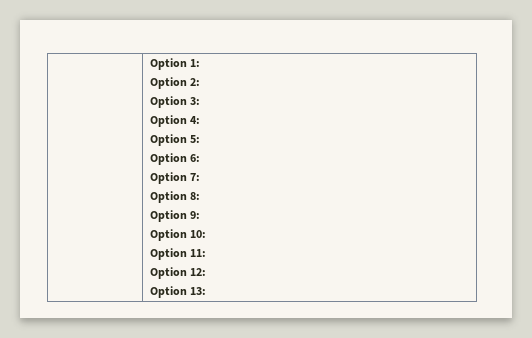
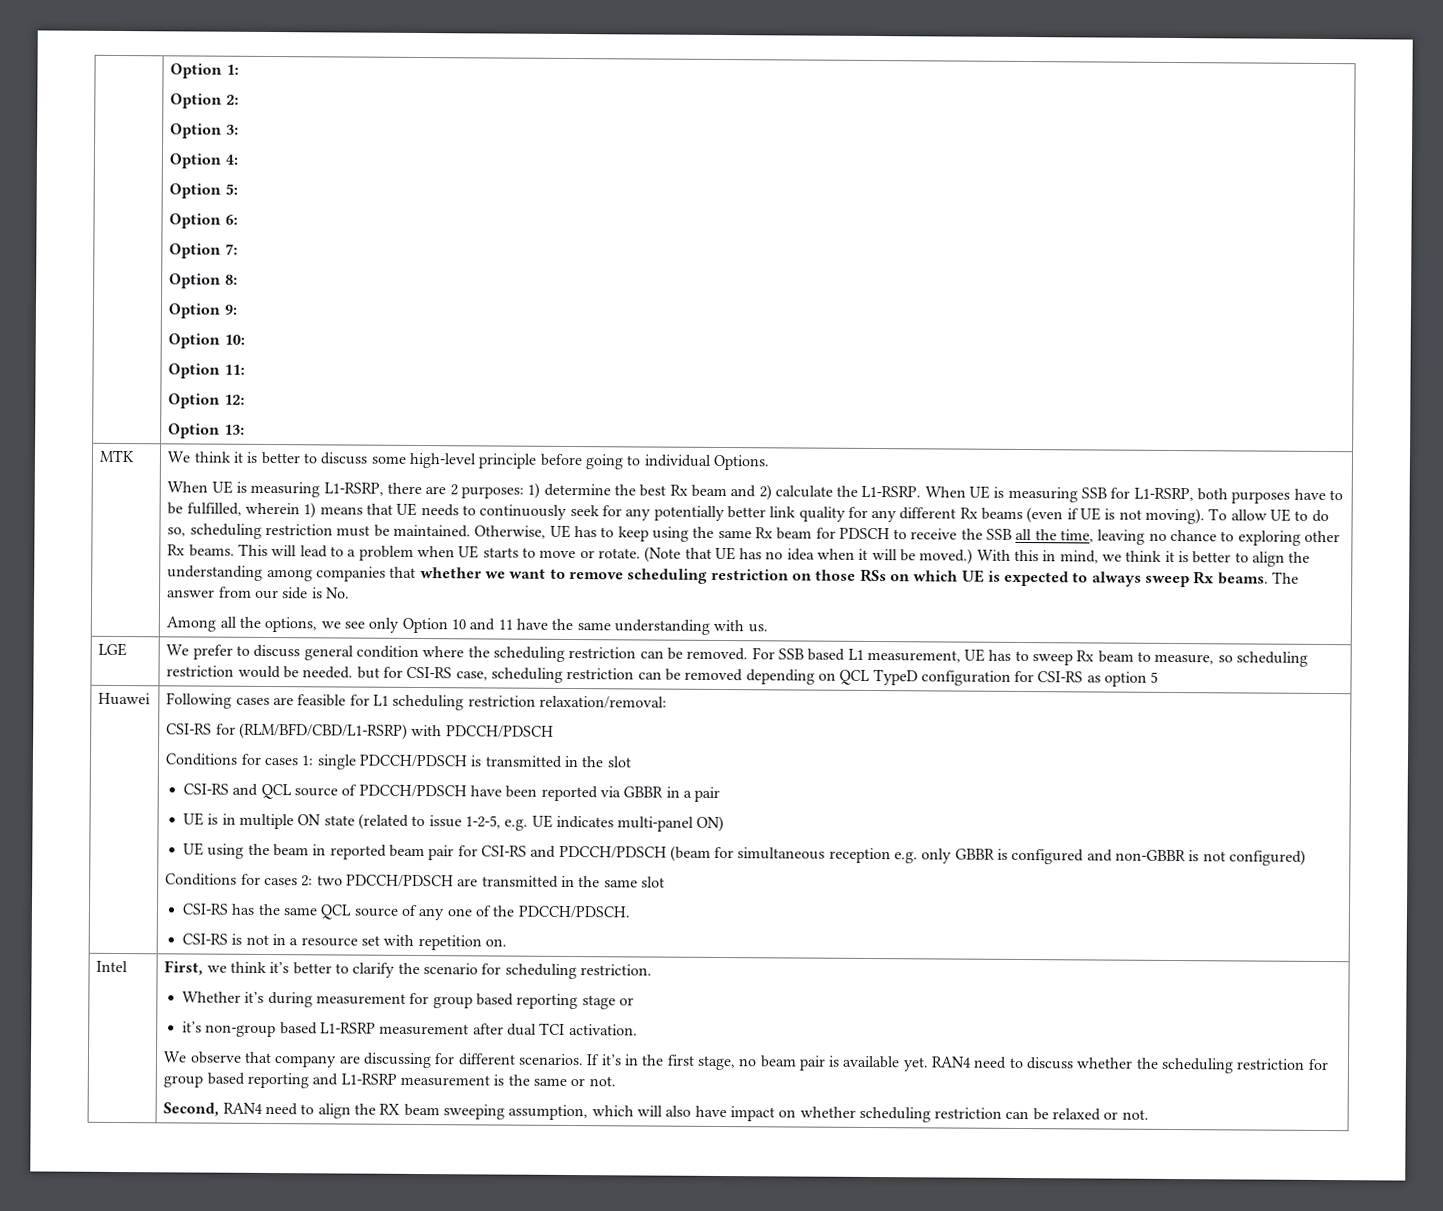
(206, 291) none -> [99,449,136,463] [167,451,769,471] [167,480,1343,504] [167,502,1329,525] [167,523,1340,546] [167,543,1311,567] [167,565,1300,588] [167,586,350,600] [166,616,768,635] [98,642,128,657] [166,644,1309,667] [166,665,1159,687] [98,692,152,706] [166,692,667,711] [166,722,554,740] [165,753,631,770] [182,783,721,802] [182,812,725,833] [182,842,1306,866] [165,873,665,888] [181,903,631,921] [181,933,507,951] [96,960,129,973] [164,960,652,980] [181,991,634,1010] [181,1021,638,1038] [163,1051,1329,1074] [163,1072,616,1089] [163,1102,1149,1123] // MTK | We think it is better to discuss some high-level principle before going to individual Options. // When UE is measuring L1-RSRP, there are 2 purposes: 1) determine the best Rx beam and 2) calculate the L1-RSRP. When UE is measuring SSB for L1-RSRP, both purposes have to be fulfilled, wherein 1) means that UE needs to continuously seek for any potentially better link quality for any different Rx beams (even if UE is not moving). To allow UE to do so, scheduling restriction must be maintained. Otherwise, UE has to keep using the same Rx beam for PDSCH to receive the SSB all the time, leaving no chance to exploring other Rx beams. This will lead to a problem when UE starts to move or rotate. (Note that UE has no idea when it will be moved.) With this in mind, we think it is better to align the understanding among companies that whether we want to remove scheduling restriction on those RSs on which UE is expected to always sweep Rx beams. The answer from our side is No. // Among all the options, we see only Option 10 and 11 have the same understanding with us. // LGE | We prefer to discuss general condition where the scheduling restriction can be removed. For SSB based L1 measurement, UE has to sweep Rx beam to measure, so scheduling restriction would be needed. but for CSI-RS case, scheduling restriction can be removed depending on QCL TypeD configuration for CSI-RS as option 5 // Huawei | Following cases are feasible for L1 scheduling restriction relaxation/removal: // CSI-RS for (RLM/BFD/CBD/L1-RSRP) with PDCCH/PDSCH // Conditions for cases 1: single PDCCH/PDSCH is transmitted in the slot // CSI-RS and QCL source of PDCCH/PDSCH have been reported via GBBR in a pair // UE is in multiple ON state (related to issue 1-2-5, e.g. UE indicates multi-panel ON) // UE using the beam in reported beam pair for CSI-RS and PDCCH/PDSCH (beam for simultaneous reception e.g. only GBBR is configured and non-GBBR is not configured) // Conditions for cases 2: two PDCCH/PDSCH are transmitted in the same slot // CSI-RS has the same QCL source of any one of the PDCCH/PDSCH. // CSI-RS is not in a resource set with repetition on. // Intel | First, we think it’s better to clarify the scenario for scheduling restriction. // Whether it’s during measurement for group based reporting stage or // it’s non-group based L1-RSRP measurement after dual TCI activation. // We observe that company are discussing for different scenarios. If it’s in the first stage, no beam pair is available yet. RAN4 need to discuss whether the scheduling restriction for group based reporting and L1-RSRP measurement is the same or not. // Second, RAN4 need to align the RX beam sweeping assumption, which will also have impact on whether scheduling restriction can be relaxed or not.

